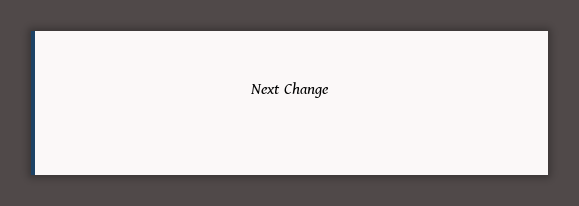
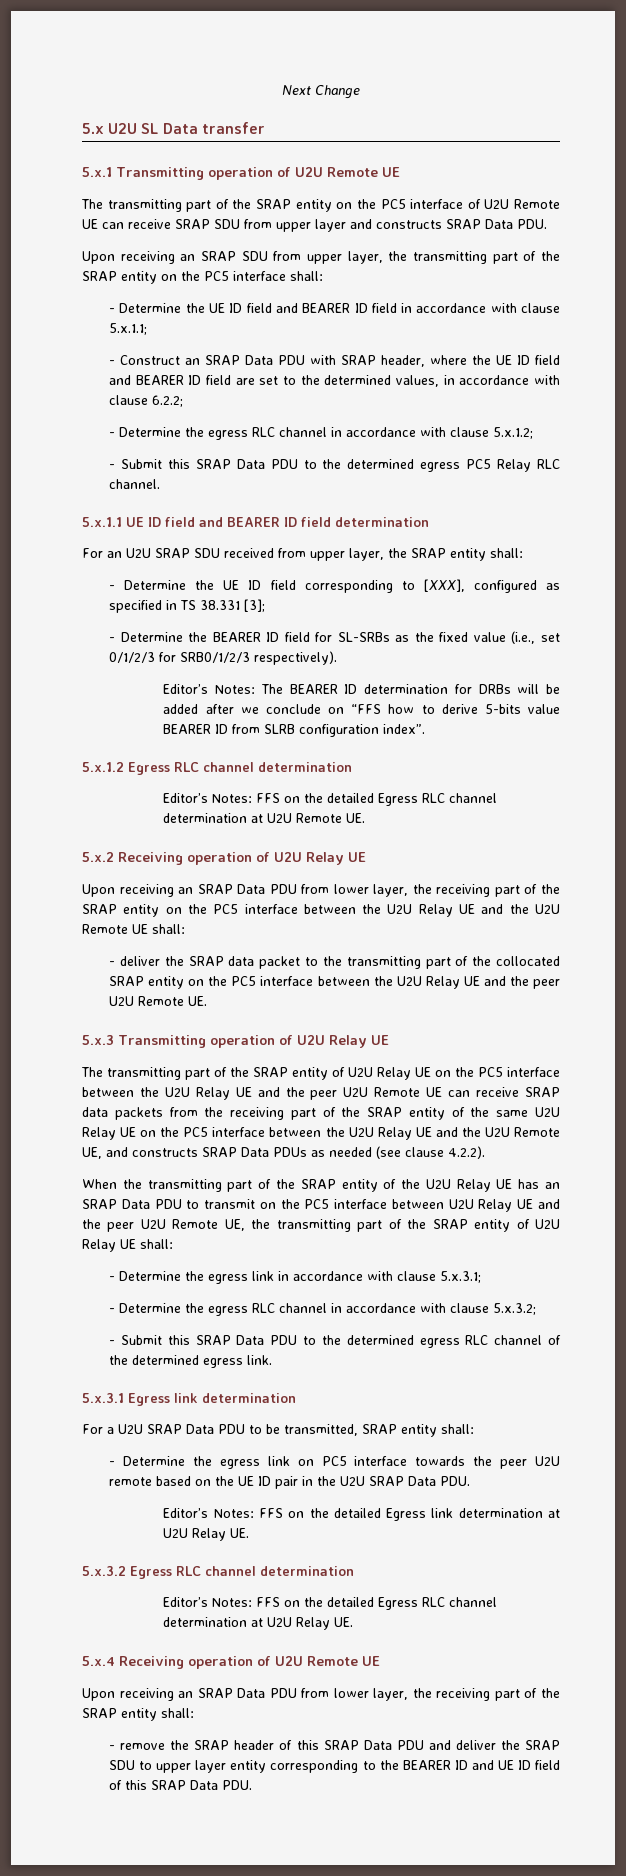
(329, 90) none -> [82,122,265,134] [82,167,400,180] [81,199,561,212] [82,219,547,232] [82,251,561,264] [82,271,323,284] [109,303,560,313] [109,323,148,335] [109,355,560,367] [109,375,560,387] [109,395,184,407] [109,427,534,440] [109,459,560,472] [109,479,161,489] [82,517,429,527] [82,548,523,561] [109,579,560,593] [109,599,266,613] [109,631,560,644] [109,651,338,665] [163,684,560,694] [163,704,561,714] [163,724,426,737] [82,762,352,775] [163,793,498,806] [163,813,366,823] [82,852,366,865] [82,884,561,897] [82,904,561,917] [82,924,185,934] [109,956,560,969] [109,976,560,989] [109,996,208,1006] [82,1035,389,1048] [81,1067,560,1080] [82,1087,560,1100] [82,1107,560,1120] [82,1127,560,1140] [82,1146,485,1159] [82,1179,560,1192] [82,1199,560,1212] [82,1219,560,1232] [82,1239,173,1252] [109,1271,482,1284] [109,1303,537,1316] [109,1335,561,1348] [109,1355,273,1368] [82,1393,296,1406] [82,1424,474,1437] [109,1456,560,1469] [109,1476,471,1489] [163,1508,560,1521] [163,1528,250,1541] [82,1566,354,1579] [163,1597,498,1610] [163,1617,354,1630] [82,1656,380,1669] [82,1688,561,1701] [82,1708,194,1721] [109,1740,560,1750] [109,1760,560,1773] [109,1780,253,1790] // 5.x U2U SL Data transfer // 5.x.1 Transmitting operation of U2U Remote UE // The transmitting part of the SRAP entity on the PC5 interface of U2U Remote UE can receive SRAP SDU from upper layer and constructs SRAP Data PDU. // Upon receiving an SRAP SDU from upper layer, the transmitting part of the SRAP entity on the PC5 interface shall: // - Determine the UE ID field and BEARER ID field in accordance with clause 5.x.1.1; // - Construct an SRAP Data PDU with SRAP header, where the UE ID field and BEARER ID field are set to the determined values, in accordance with clause 6.2.2; // - Determine the egress RLC channel in accordance with clause 5.x.1.2; // - Submit this SRAP Data PDU to the determined egress PC5 Relay RLC channel. // 5.x.1.1 UE ID field and BEARER ID field determination // For an U2U SRAP SDU received from upper layer, the SRAP entity shall: // - Determine the UE ID field corresponding to [XXX], configured as specified in TS 38.331 [3]; // - Determine the BEARER ID field for SL-SRBs as the fixed value (i.e., set 0/1/2/3 for SRB0/1/2/3 respectively). // Editor’s Notes: The BEARER ID determination for DRBs will be added after we conclude on “FFS how to derive 5-bits value BEARER ID from SLRB configuration index”. // 5.x.1.2 Egress RLC channel determination // Editor’s Notes: FFS on the detailed Egress RLC channel determination at U2U Remote UE. // 5.x.2 Receiving operation of U2U Relay UE // Upon receiving an SRAP Data PDU from lower layer, the receiving part of the SRAP entity on the PC5 interface between the U2U Relay UE and the U2U Remote UE shall: // - deliver the SRAP data packet to the transmitting part of the collocated SRAP entity on the PC5 interface between the U2U Relay UE and the peer U2U Remote UE. // 5.x.3 Transmitting operation of U2U Relay UE // The transmitting part of the SRAP entity of U2U Relay UE on the PC5 interface between the U2U Relay UE and the peer U2U Remote UE can receive SRAP data packets from the receiving part of the SRAP entity of the same U2U Relay UE on the PC5 interface between the U2U Relay UE and the U2U Remote UE, and constructs SRAP Data PDUs as needed (see clause 4.2.2). // When the transmitting part of the SRAP entity of the U2U Relay UE has an SRAP Data PDU to transmit on the PC5 interface between U2U Relay UE and the peer U2U Remote UE, the transmitting part of the SRAP entity of U2U Relay UE shall: // - Determine the egress link in accordance with clause 5.x.3.1; // - Determine the egress RLC channel in accordance with clause 5.x.3.2; // - Submit this SRAP Data PDU to the determined egress RLC channel of the determined egress link. // 5.x.3.1 Egress link determination // For a U2U SRAP Data PDU to be transmitted, SRAP entity shall: // - Determine the egress link on PC5 interface towards the peer U2U remote based on the UE ID pair in the U2U SRAP Data PDU. // Editor’s Notes: FFS on the detailed Egress link determination at U2U Relay UE. // 5.x.3.2 Egress RLC channel determination // Editor’s Notes: FFS on the detailed Egress RLC channel determination at U2U Relay UE. // 5.x.4 Receiving operation of U2U Remote UE // Upon receiving an SRAP Data PDU from lower layer, the receiving part of the SRAP entity shall: // - remove the SRAP header of this SRAP Data PDU and deliver the SRAP SDU to upper layer entity corresponding to the BEARER ID and UE ID field of this SRAP Data PDU.

